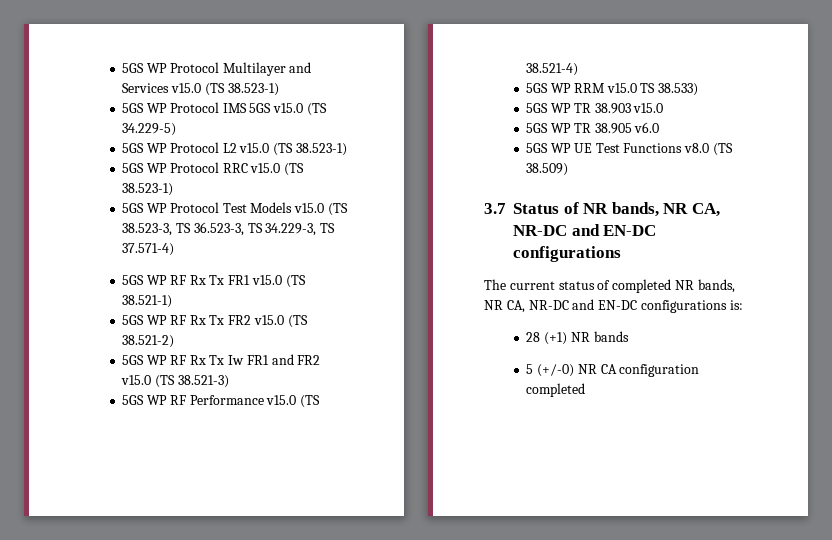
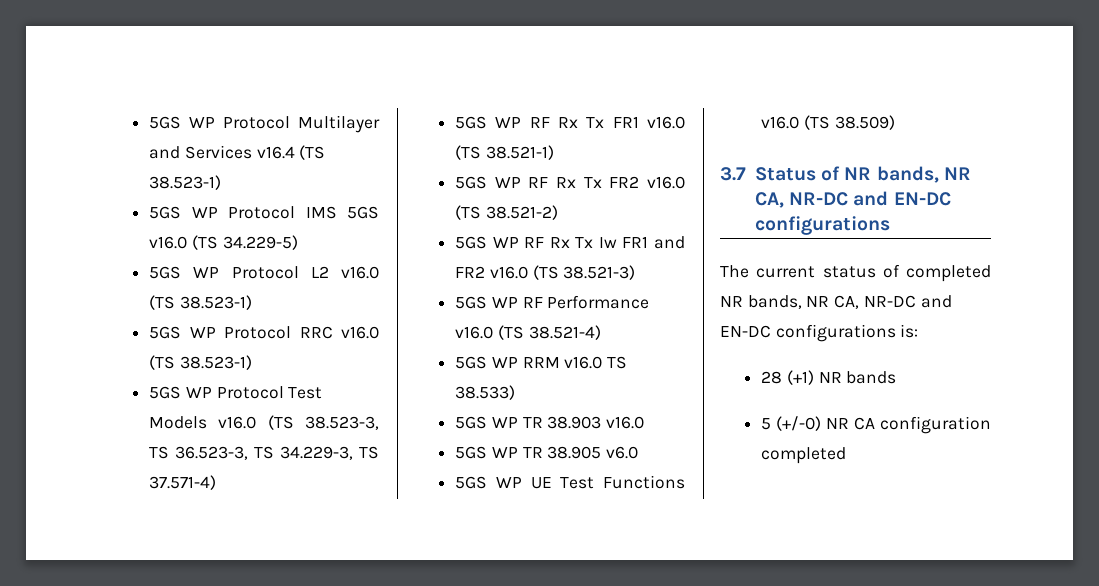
[170,83,201,93] v15.0 -> [256,146,295,159] v16.4
[273,103,304,113] v15.0 -> [149,236,188,249] v16.0
[239,143,270,153] v15.0 -> [341,266,379,279] v16.0
[250,163,281,173] v15.0 -> [341,326,379,339] v16.0
[294,203,325,213] v15.0 -> [218,416,257,429] v16.0
[251,275,282,285] v15.0 -> [647,116,685,129] v16.0
[253,315,284,325] v15.0 -> [647,176,685,189] v16.0
[121,375,152,385] v15.0 -> [489,266,528,279] v16.0
[266,395,297,405] v15.0 -> [455,326,494,339] v16.0
[606,83,637,93] v15.0 -> [564,356,603,369] v16.0
[633,103,664,113] v15.0 -> [606,416,645,429] v16.0
[684,143,710,153] v8.0 -> [761,116,800,129] v16.0

